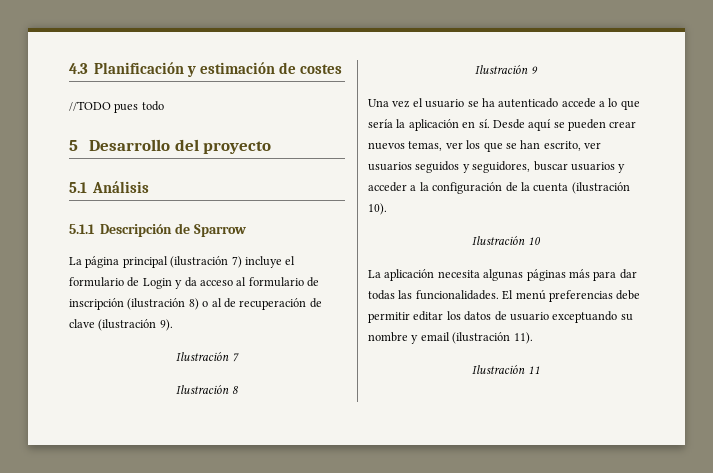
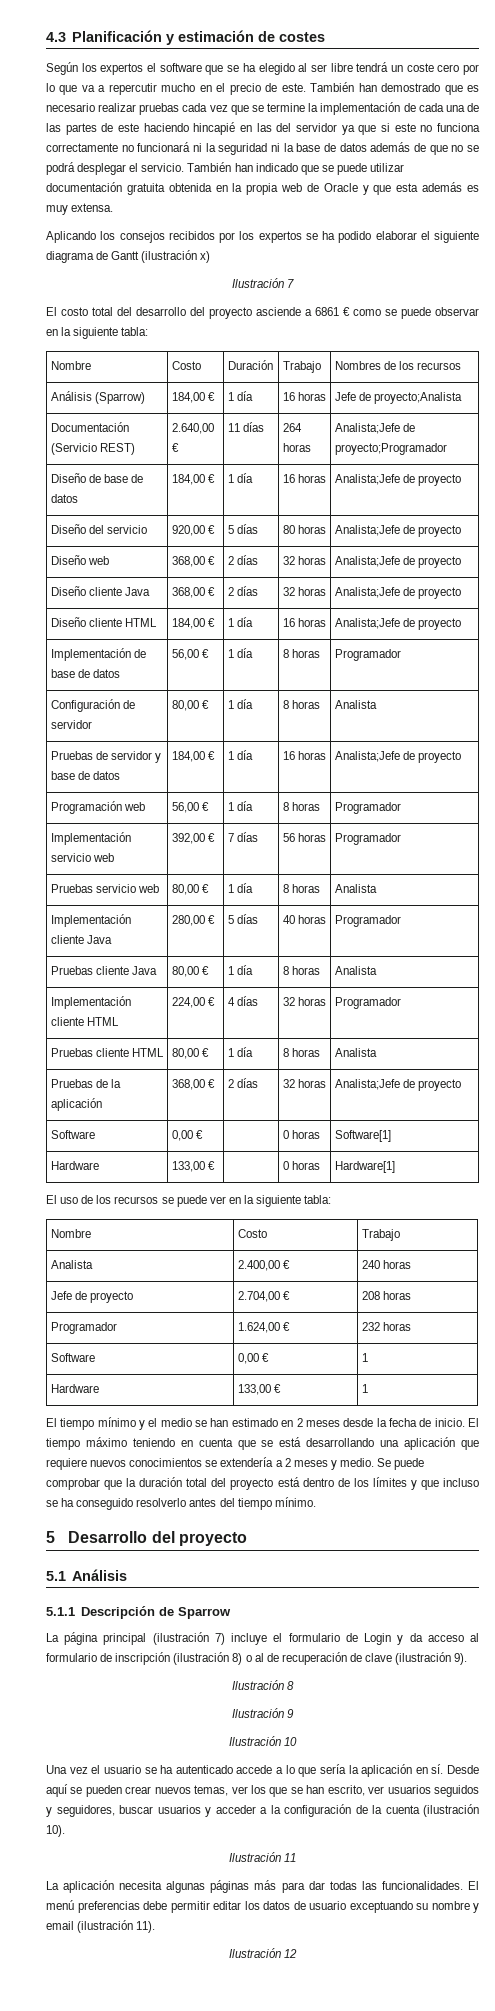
[69,101,164,113] //TODO pues todo -> [46,62,479,75] [46,82,479,95] [46,102,479,115] [46,122,481,135] [46,142,480,155] [46,162,405,175] [46,182,480,195] [46,203,114,215] [46,231,479,243] [46,250,211,263] [231,278,295,288] [46,307,479,319] [46,327,149,339] [50,361,91,370] [171,361,201,370] [227,360,273,370] [282,361,321,373] [334,361,462,370] [50,391,145,404] [171,392,215,403] [227,391,253,401] [282,392,326,401] [334,392,462,404] [50,422,129,432] [50,443,135,455] [171,423,214,434] [171,443,179,452] [227,422,264,432] [282,423,302,432] [282,443,311,452] [334,423,415,434] [334,443,447,455] [50,473,144,483] [50,494,78,503] [171,474,215,485] [227,473,253,483] [282,474,326,483] [334,474,461,486] [50,524,147,534] [171,525,215,536] [227,524,258,534] [282,525,326,534] [334,525,461,537] [50,555,109,565] [171,556,215,567] [227,555,258,565] [282,556,326,565] [334,556,461,568] [50,586,150,596] [171,587,215,598] [227,586,258,596] [282,587,326,596] [334,587,461,599] [50,617,157,627] [171,618,215,629] [227,617,253,627] [282,618,326,627] [334,618,461,630] [50,648,146,661] [50,669,120,678] [171,649,209,660] [227,648,253,658] [282,649,320,658] [334,649,401,661] [50,699,135,712] [50,720,92,729] [171,700,209,711] [227,699,253,709] [282,700,320,709] [334,700,377,709] [50,751,162,763] [50,771,120,780] [171,751,215,762] [227,750,253,760] [282,751,326,760] [334,751,461,763] [50,801,145,814] [171,802,209,813] [227,801,253,811] [282,802,320,811] [334,802,401,814] [50,832,131,845] [50,853,114,862] [171,833,215,844] [227,832,258,842] [282,833,326,842] [334,833,401,845] [50,884,159,893] [171,884,209,895] [227,883,253,893] [282,884,320,893] [334,884,377,893] [50,914,131,927] [50,935,112,944] [171,915,215,926] [227,914,258,924] [282,915,326,924] [334,915,401,927] [50,966,157,975] [171,966,209,977] [227,965,253,975] [282,966,320,975] [334,966,377,975] [50,996,131,1009] [50,1017,119,1026] [171,997,215,1008] [227,996,258,1006] [282,997,326,1006] [334,997,401,1009] [50,1048,164,1057] [171,1048,209,1059] [227,1047,253,1057] [282,1048,320,1057] [334,1048,377,1057] [50,1079,121,1088] [50,1098,102,1111] [171,1079,215,1090] [227,1078,258,1088] [282,1079,326,1088] [334,1079,461,1091] [50,1130,95,1139] [171,1130,203,1141] [282,1130,320,1139] [334,1130,391,1142] [50,1161,99,1170] [171,1161,215,1172] [282,1161,320,1170] [334,1161,395,1173] [46,1195,332,1207] [50,1229,91,1238] [237,1229,267,1238] [361,1229,400,1241] [50,1260,93,1269] [237,1260,290,1271] [361,1260,411,1269] [50,1291,133,1303] [237,1291,290,1302] [361,1291,411,1300] [50,1322,117,1334] [237,1322,290,1333] [361,1322,411,1331] [50,1353,95,1362] [237,1353,269,1364] [361,1353,368,1362] [50,1384,99,1393] [237,1384,281,1395] [361,1384,368,1393] [46,1417,480,1430] [46,1437,479,1450] [46,1457,425,1470] [46,1477,479,1490] [46,1497,316,1510] Según los expertos el software que se ha elegido al ser libre tendrá un coste cero por lo que va a repercutir mucho en el precio de este. También han demostrado que es necesario realizar pruebas cada vez que se termine la implementación de cada una de las partes de este haciendo hincapié en las del servidor ya que si este no funciona correctamente no funcionará ni la seguridad ni la base de datos además de que no se podrá desplegar el servicio. También han indicado que se puede utilizar documentación gratuita obtenida en la propia web de Oracle y que esta además es muy extensa. // Aplicando los consejos recibidos por los expertos se ha podido elaborar el siguiente diagrama de Gantt (ilustración x) // Ilustración 7 // El costo total del desarrollo del proyecto asciende a 6861 € como se puede observar en la siguiente tabla: // Nombre | Costo | Duración | Trabajo | Nombres de los recursos // Análisis (Sparrow) | 184,00 € | 1 día | 16 horas | Jefe de proyecto;Analista // Documentación (Servicio REST) | 2.640,00 € | 11 días | 264 horas | Analista;Jefe de proyecto;Programador // Diseño de base de datos | 184,00 € | 1 día | 16 horas | Analista;Jefe de proyecto // Diseño del servicio | 920,00 € | 5 días | 80 horas | Analista;Jefe de proyecto // Diseño web | 368,00 € | 2 días | 32 horas | Analista;Jefe de proyecto // Diseño cliente Java | 368,00 € | 2 días | 32 horas | Analista;Jefe de proyecto // Diseño cliente HTML | 184,00 € | 1 día | 16 horas | Analista;Jefe de proyecto // Implementación de base de datos | 56,00 € | 1 día | 8 horas | Programador // Configuración de servidor | 80,00 € | 1 día | 8 horas | Analista // Pruebas de servidor y base de datos | 184,00 € | 1 día | 16 horas | Analista;Jefe de proyecto // Programación web | 56,00 € | 1 día | 8 horas | Programador // Implementación servicio web | 392,00 € | 7 días | 56 horas | Programador // Pruebas servicio web | 80,00 € | 1 día | 8 horas | Analista // Implementación cliente Java | 280,00 € | 5 días | 40 horas | Programador // Pruebas cliente Java | 80,00 € | 1 día | 8 horas | Analista // Implementación cliente HTML | 224,00 € | 4 días | 32 horas | Programador // Pruebas cliente HTML | 80,00 € | 1 día | 8 horas | Analista // Pruebas de la aplicación | 368,00 € | 2 días | 32 horas | Analista;Jefe de proyecto // Software | 0,00 € | | 0 horas | Software[1] // Hardware | 133,00 € | | 0 horas | Hardware[1] // El uso de los recursos se puede ver en la siguiente tabla: // Nombre | Costo | Trabajo // Analista | 2.400,00 € | 240 horas // Jefe de proyecto | 2.704,00 € | 208 horas // Programador | 1.624,00 € | 232 horas // Software | 0,00 € | 1 // Hardware | 133,00 € | 1 // El tiempo mínimo y el medio se han estimado en 2 meses desde la fecha de inicio. El tiempo máximo teniendo en cuenta que se está desarrollando una aplicación que requiere nuevos conocimientos se extendería a 2 meses y medio. Se puede comprobar que la duración total del proyecto está dentro de los límites y que incluso se ha conseguido resolverlo antes del tiempo mínimo.
[176,352,239,362] // Ilustración 7 -> (468, 1659) none
(538, 70) none -> [228,1736,298,1746] // Ilustración 10
[527,237,541,245] 10 -> [284,1853,297,1862] 11
[527,366,540,374] 11 -> [284,1949,298,1958] 12

